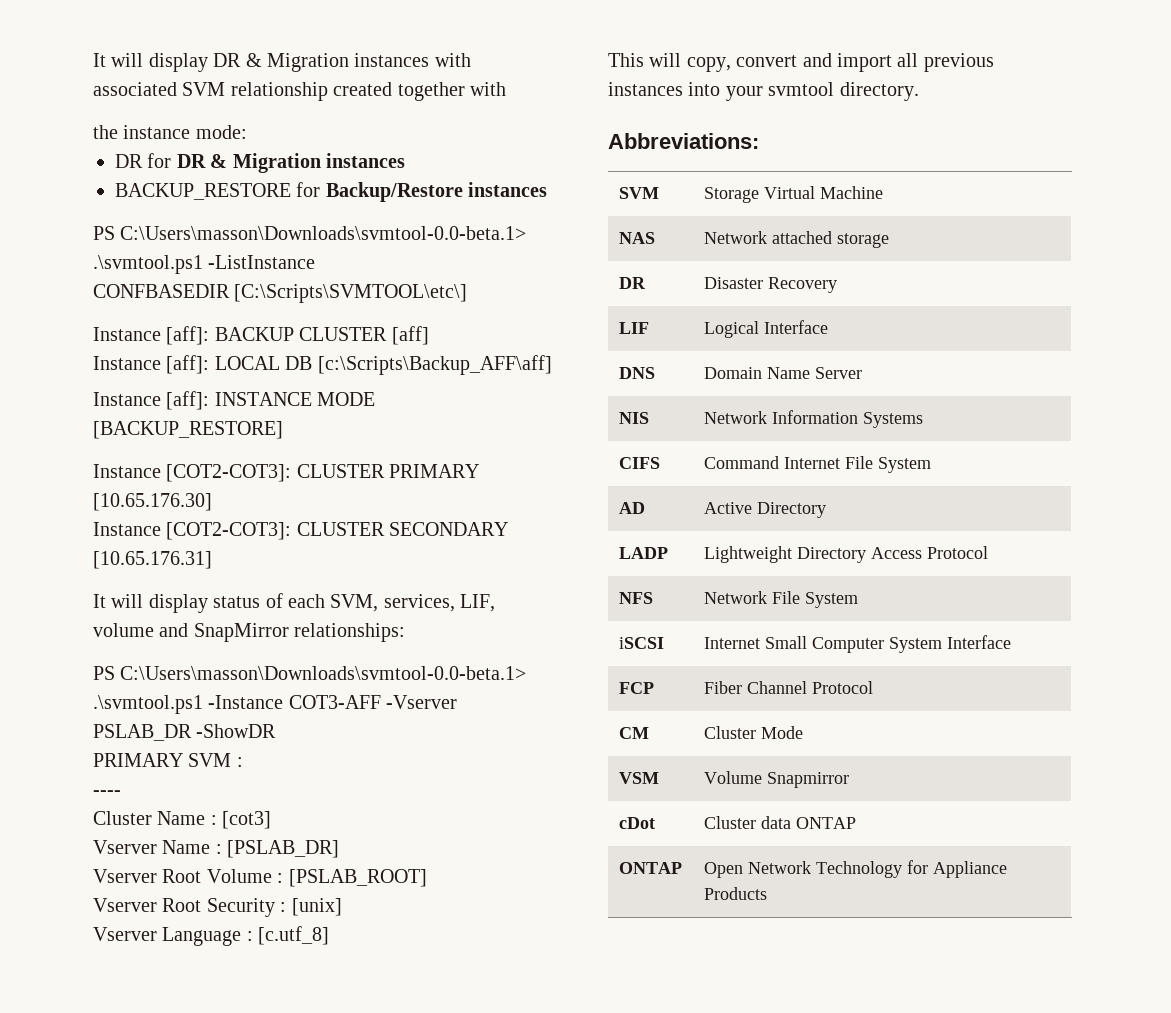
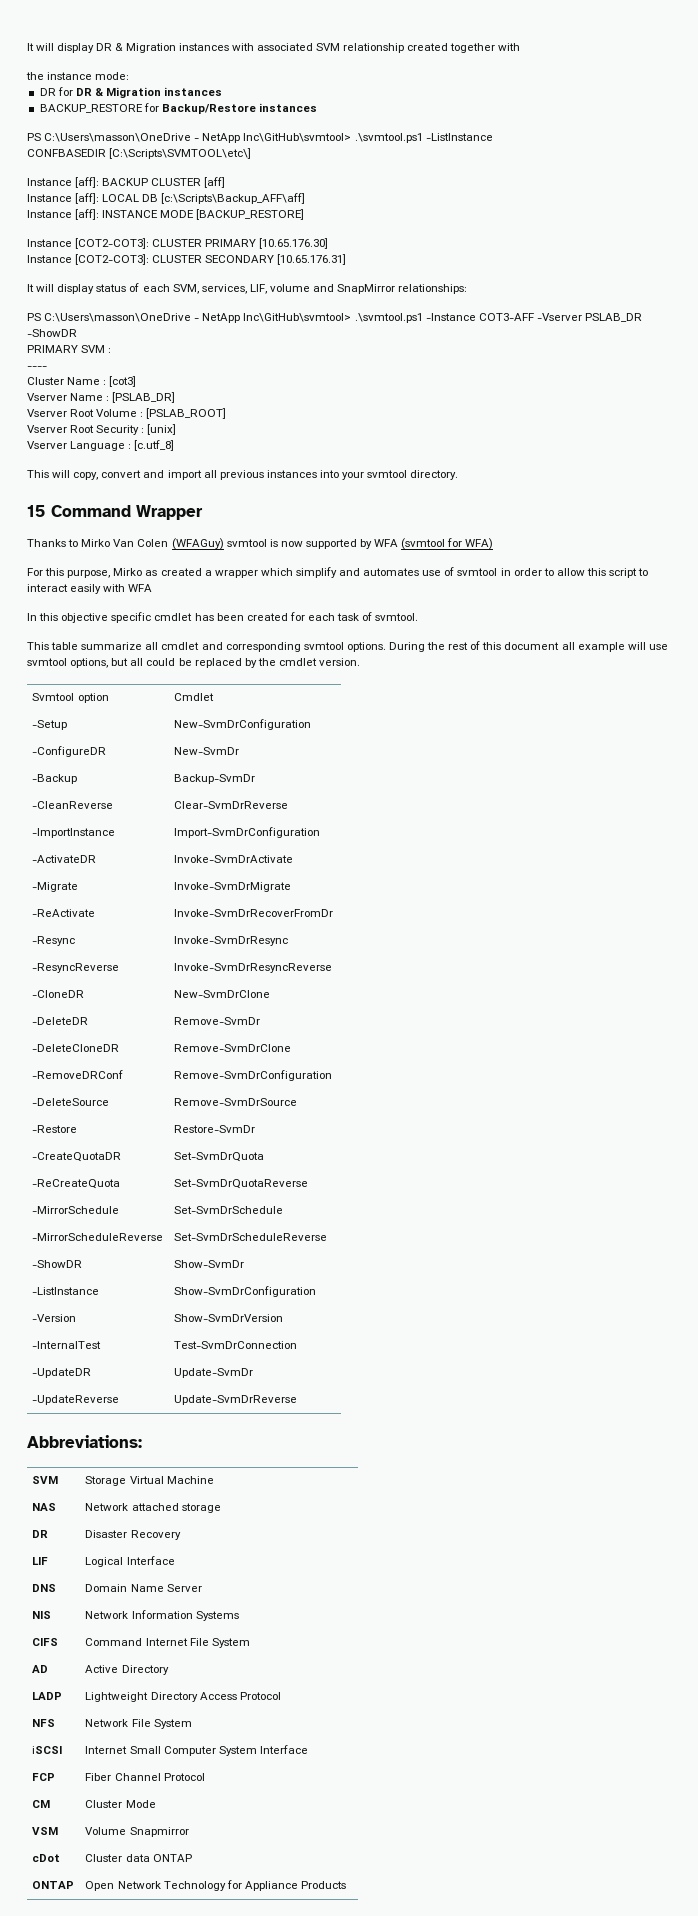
[120,226,527,240] C:\Users\masson\Downloads\svmtool-0.0-beta.1> -> [44,133,352,143] C:\Users\masson\OneDrive - NetApp Inc\GitHub\svmtool>
[120,666,527,680] C:\Users\masson\Downloads\svmtool-0.0-beta.1> -> [44,313,352,323] C:\Users\masson\OneDrive - NetApp Inc\GitHub\svmtool>
(919, 91) none -> [27,505,203,520] [27,538,494,550] [27,567,649,578] [27,584,153,594] [27,612,419,623] [27,641,668,652] [27,658,361,668] [32,693,109,703] [174,693,215,701] [32,720,68,730] [174,719,312,730] [32,746,107,757] [174,747,240,755] [32,774,78,784] [174,774,256,784] [32,801,114,809] [174,801,289,809] [32,828,116,838] [174,827,321,838] [32,855,97,863] [174,855,294,863] [32,882,79,892] [174,882,292,892] [32,909,96,917] [174,909,334,917] [32,936,76,946] [174,936,289,946] [32,963,120,973] [174,963,333,973] [32,990,85,998] [174,990,271,998] [32,1017,89,1025] [174,1017,261,1025] [32,1044,120,1052] [174,1044,292,1052] [32,1070,124,1079] [174,1070,333,1081] [32,1098,110,1106] [174,1098,298,1106] [32,1125,78,1133] [174,1125,256,1133] [32,1152,122,1162] [174,1152,265,1162] [32,1179,121,1189] [174,1179,309,1189] [32,1206,120,1214] [174,1206,284,1214] [32,1233,164,1241] [174,1233,328,1241] [32,1260,83,1268] [174,1260,245,1268] [32,1287,100,1295] [174,1286,317,1297] [32,1314,77,1322] [174,1314,284,1322] [32,1341,102,1349] [174,1341,298,1349] [32,1368,92,1378] [174,1368,254,1378] [32,1395,120,1405] [174,1395,298,1405] // 15 Command Wrapper // Thanks to Mirko Van Colen (WFAGuy) svmtool is now supported by WFA (svmtool for WFA) // For this purpose, Mirko as created a wrapper which simplify and automates use of svmtool in order to allow this script to interact easily with WFA // In this objective specific cmdlet has been created for each task of svmtool. // This table summarize all cmdlet and corresponding svmtool options. During the rest of this document all example will use svmtool options, but all could be replaced by the cmdlet version. // Svmtool option | Cmdlet // -Setup | New-SvmDrConfiguration // -ConfigureDR | New-SvmDr // -Backup | Backup-SvmDr // -CleanReverse | Clear-SvmDrReverse // -ImportInstance | Import-SvmDrConfiguration // -ActivateDR | Invoke-SvmDrActivate // -Migrate | Invoke-SvmDrMigrate // -ReActivate | Invoke-SvmDrRecoverFromDr // -Resync | Invoke-SvmDrResync // -ResyncReverse | Invoke-SvmDrResyncReverse // -CloneDR | New-SvmDrClone // -DeleteDR | Remove-SvmDr // -DeleteCloneDR | Remove-SvmDrClone // -RemoveDRConf | Remove-SvmDrConfiguration // -DeleteSource | Remove-SvmDrSource // -Restore | Restore-SvmDr // -CreateQuotaDR | Set-SvmDrQuota // -ReCreateQuota | Set-SvmDrQuotaReverse // -MirrorSchedule | Set-SvmDrSchedule // -MirrorScheduleReverse | Set-SvmDrScheduleReverse // -ShowDR | Show-SvmDr // -ListInstance | Show-SvmDrConfiguration // -Version | Show-SvmDrVersion // -InternalTest | Test-SvmDrConnection // -UpdateDR | Update-SvmDr // -UpdateReverse | Update-SvmDrReverse

